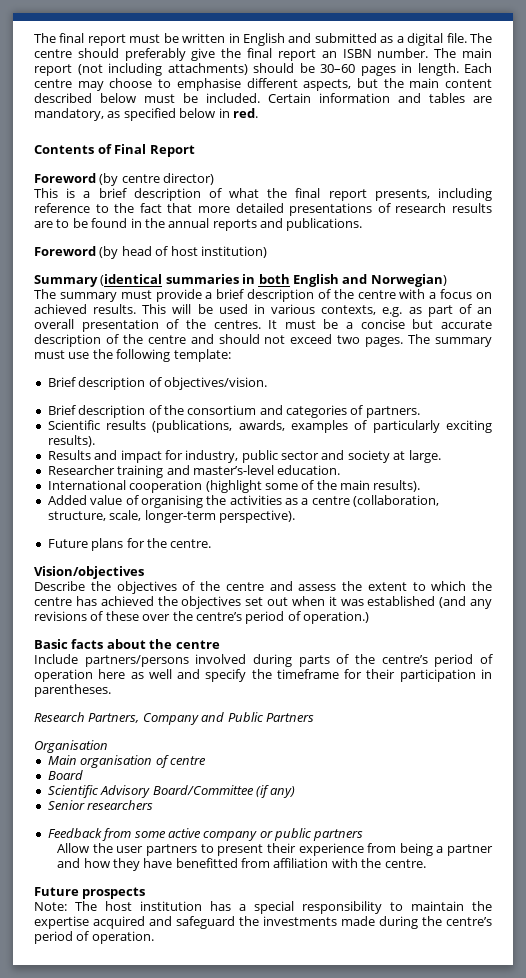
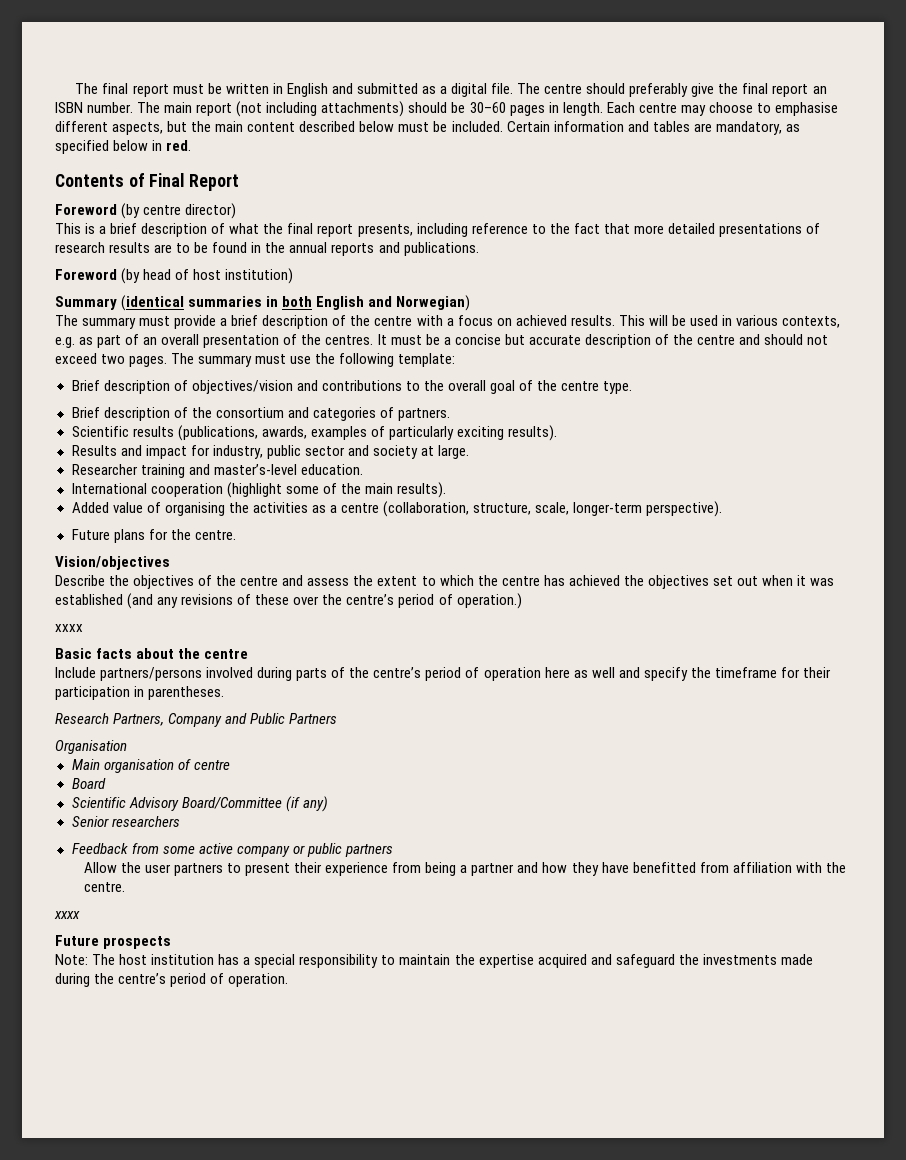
[163,377,267,390] objectives/vision. -> [191,380,633,394] objectives/vision and contributions to the overall goal of the centre type.
(369, 617) none -> [55,624,83,632] // xxxx
(426, 863) none -> [54,911,80,919] // xxxx

